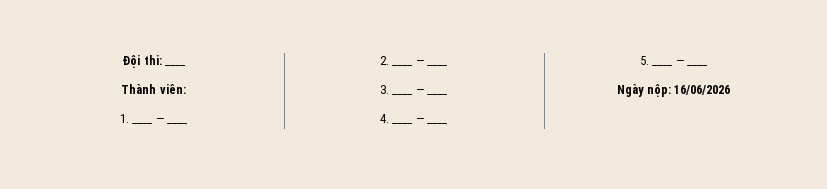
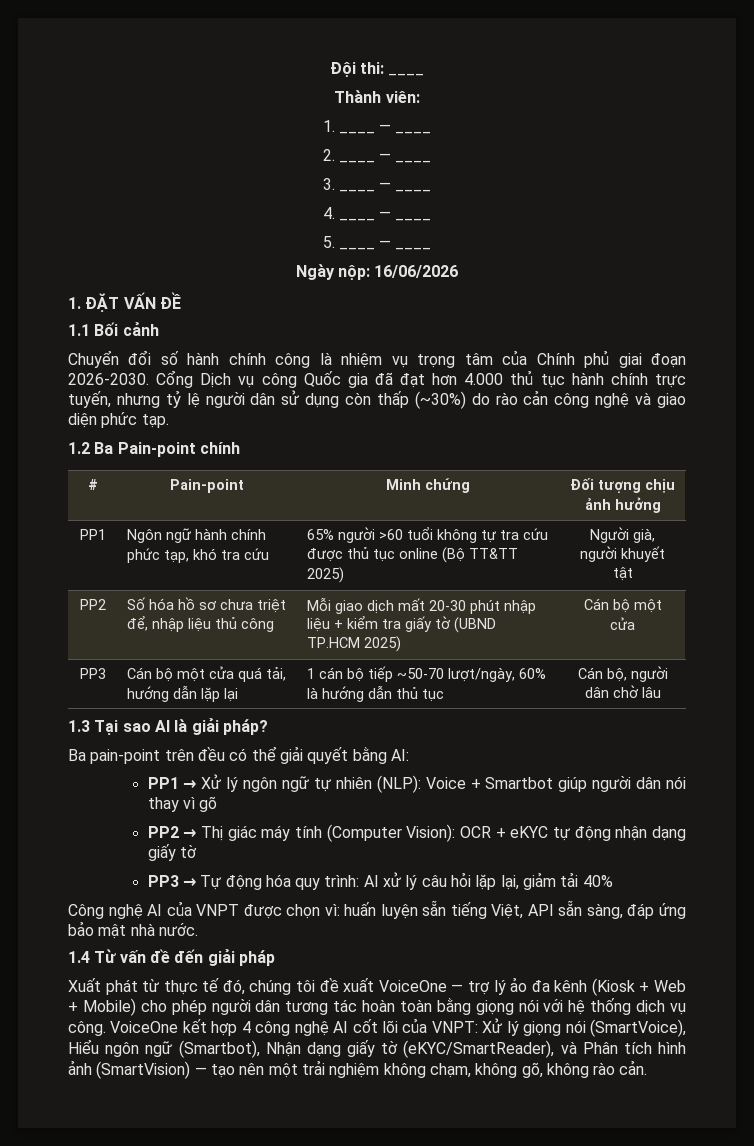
(731, 90) none -> [68,292,181,312] [68,322,159,336] [68,350,687,368] [68,370,686,388] [68,390,686,409] [68,412,169,428] [68,442,240,457] [87,479,98,490] [169,479,244,493] [386,478,470,493] [570,478,675,493] [584,497,661,513] [79,529,106,540] [126,528,266,543] [126,548,269,563] [306,527,548,543] [306,547,518,563] [306,567,344,583] [590,527,655,543] [580,546,665,562] [612,567,633,581] [79,599,106,610] [126,597,286,613] [126,616,274,632] [306,597,536,614] [306,616,496,633] [306,636,401,652] [583,598,662,613] [610,617,635,630] [79,668,106,679] [126,666,286,682] [126,685,238,702] [306,666,546,682] [306,685,444,702] [577,666,668,682] [584,685,661,698] [68,718,268,735] [68,746,409,764] [147,774,686,793] [147,796,218,812] [147,824,686,842] [147,844,197,861] [147,872,613,890] [68,900,686,919] [68,921,198,939] [68,949,275,966] [68,977,686,996] [68,998,686,1016] [68,1018,686,1037] [68,1039,686,1058] [68,1060,648,1079] // 1. ĐẶT VẤN ĐỀ // 1.1 Bối cảnh // Chuyển đổi số hành chính công là nhiệm vụ trọng tâm của Chính phủ giai đoạn 2026-2030. Cổng Dịch vụ công Quốc gia đã đạt hơn 4.000 thủ tục hành chính trực tuyến, nhưng tỷ lệ người dân sử dụng còn thấp (~30%) do rào cản công nghệ và giao diện phức tạp. // 1.2 Ba Pain-point chính // # | Pain-point | Minh chứng | Đối tượng chịu ảnh hưởng // PP1 | Ngôn ngữ hành chính phức tạp, khó tra cứu | 65% người >60 tuổi không tự tra cứu được thủ tục online (Bộ TT&TT 2025) | Người già, người khuyết tật // PP2 | Số hóa hồ sơ chưa triệt để, nhập liệu thủ công | Mỗi giao dịch mất 20-30 phút nhập liệu + kiểm tra giấy tờ (UBND TP.HCM 2025) | Cán bộ một cửa // PP3 | Cán bộ một cửa quá tải, hướng dẫn lặp lại | 1 cán bộ tiếp ~50-70 lượt/ngày, 60% là hướng dẫn thủ tục | Cán bộ, người dân chờ lâu // 1.3 Tại sao AI là giải pháp? // Ba pain-point trên đều có thể giải quyết bằng AI: // PP1 → Xử lý ngôn ngữ tự nhiên (NLP): Voice + Smartbot giúp người dân nói thay vì gõ // PP2 → Thị giác máy tính (Computer Vision): OCR + eKYC tự động nhận dạng giấy tờ // PP3 → Tự động hóa quy trình: AI xử lý câu hỏi lặp lại, giảm tải 40% // Công nghệ AI của VNPT được chọn vì: huấn luyện sẵn tiếng Việt, API sẵn sàng, đáp ứng bảo mật nhà nước. // 1.4 Từ vấn đề đến giải pháp // Xuất phát từ thực tế đó, chúng tôi đề xuất VoiceOne — trợ lý ảo đa kênh (Kiosk + Web + Mobile) cho phép người dân tương tác hoàn toàn bằng giọng nói với hệ thống dịch vụ công. VoiceOne kết hợp 4 công nghệ AI cốt lõi của VNPT: Xử lý giọng nói (SmartVoice), Hiểu ngôn ngữ (Smartbot), Nhận dạng giấy tờ (eKYC/SmartReader), và Phân tích hình ảnh (SmartVision) — tạo nên một trải nghiệm không chạm, không gõ, không rào cản.

